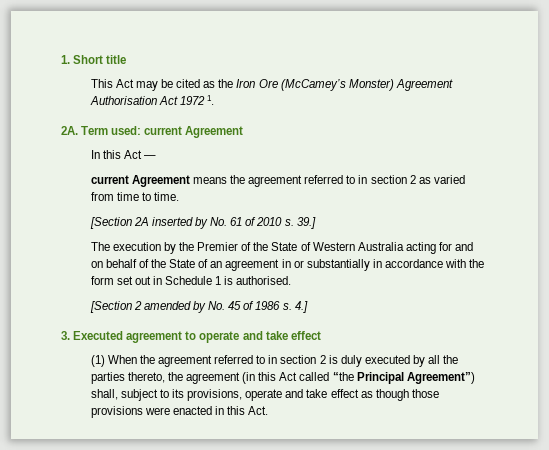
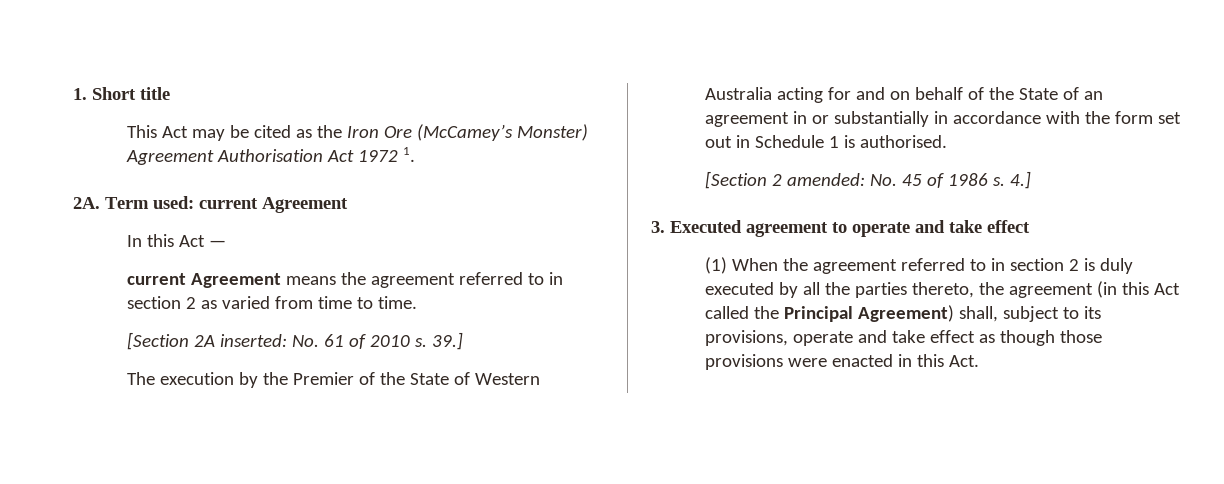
[151,217,208,229] inserted by -> [220,334,288,347] inserted:
[143,301,206,313] amended by -> [787,173,866,186] amended:
[332,372,475,384] “the Principal Agreement”) -> [754,305,954,322] the Principal Agreement)

